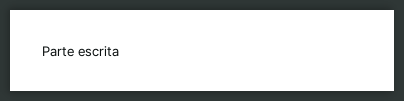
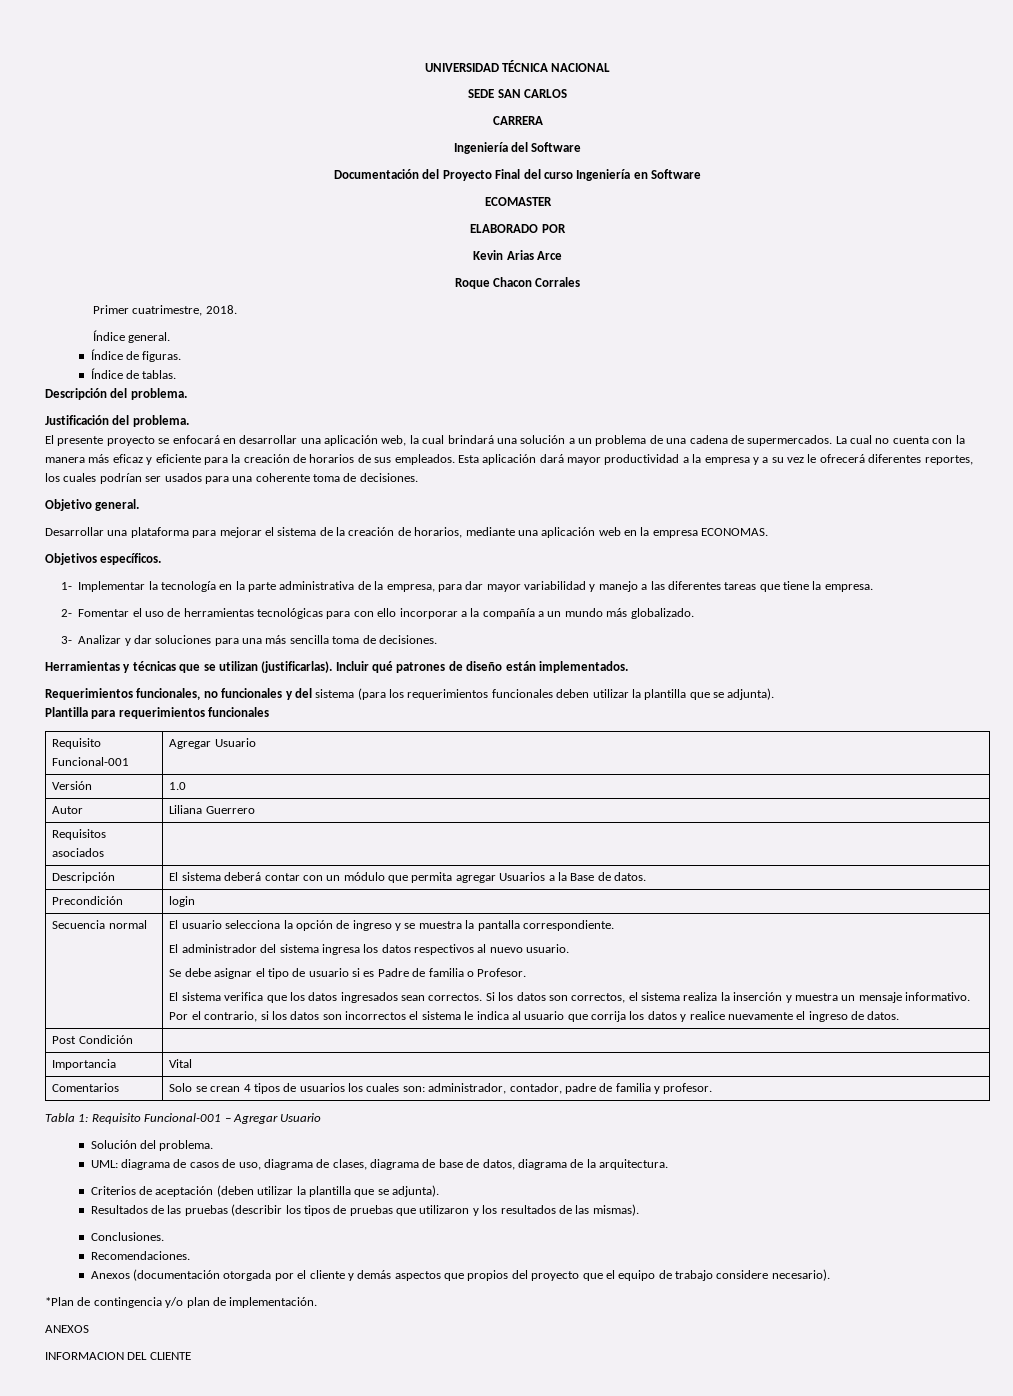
[42,46,119,57] Parte escrita -> [424,60,611,72] [468,89,567,98] [492,116,543,125] [453,142,582,154] [334,169,701,181] [484,197,552,206] [470,224,566,233] [473,250,562,260] [454,277,581,289] [92,305,237,316] [92,330,171,343] [90,349,182,362] [90,368,177,379] [45,388,187,400] [45,415,189,427] [45,435,965,446] [45,454,973,465] [45,473,418,484] [45,499,140,511] [45,527,769,538] [45,553,162,565] [60,581,873,592] [60,608,694,619] [60,635,437,646] [45,661,628,673] [45,688,775,700] [45,707,270,719] [52,738,102,749] [52,757,130,766] [169,738,256,749] [52,781,93,790] [169,782,187,790] [52,806,84,814] [169,805,255,814] [52,829,107,840] [52,848,105,857] [52,872,116,883] [169,872,647,883] [52,896,124,905] [169,896,196,907] [52,920,147,929] [169,920,614,931] [169,944,570,955] [169,968,527,979] [169,992,971,1003] [169,1011,900,1022] [52,1035,133,1044] [52,1059,117,1070] [169,1059,193,1068] [52,1083,120,1092] [169,1083,713,1094] [45,1113,322,1124] [90,1140,214,1151] [90,1159,669,1170] [90,1185,440,1197] [90,1204,639,1216] [90,1232,164,1241] [90,1251,190,1260] [90,1269,830,1281] [45,1297,318,1308] [45,1325,89,1333] [45,1352,191,1360] UNIVERSIDAD TÉCNICA NACIONAL // SEDE SAN CARLOS // CARRERA // Ingeniería del Software // Documentación del Proyecto Final del curso Ingeniería en Software // ECOMASTER // ELABORADO POR // Kevin Arias Arce // Roque Chacon Corrales // Primer cuatrimestre, 2018. // Índice general. // Índice de figuras. // Índice de tablas. // Descripción del problema. // Justificación del problema. // El presente proyecto se enfocará en desarrollar una aplicación web, la cual brindará una solución a un problema de una cadena de supermercados. La cual no cuenta con la manera más eficaz y eficiente para la creación de horarios de sus empleados. Esta aplicación dará mayor productividad a la empresa y a su vez le ofrecerá diferentes reportes, los cuales podrían ser usados para una coherente toma de decisiones. // Objetivo general. // Desarrollar una plataforma para mejorar el sistema de la creación de horarios, mediante una aplicación web en la empresa ECONOMAS. // Objetivos específicos. // 1- Implementar la tecnología en la parte administrativa de la empresa, para dar mayor variabilidad y manejo a las diferentes tareas que tiene la empresa. // 2- Fomentar el uso de herramientas tecnológicas para con ello incorporar a la compañía a un mundo más globalizado. // 3- Analizar y dar soluciones para una más sencilla toma de decisiones. // Herramientas y técnicas que se utilizan (justificarlas). Incluir qué patrones de diseño están implementados. // Requerimientos funcionales, no funcionales y del sistema (para los requerimientos funcionales deben utilizar la plantilla que se adjunta). // Plantilla para requerimientos funcionales // Requisito Funcional-001 | Agregar Usuario // Versión | 1.0 // Autor | Liliana Guerrero // Requisitos asociados | // Descripción | El sistema deberá contar con un módulo que permita agregar Usuarios a la Base de datos. // Precondición | login // Secuencia normal | El usuario selecciona la opción de ingreso y se muestra la pantalla correspondiente. // El administrador del sistema ingresa los datos respectivos al nuevo usuario. // Se debe asignar el tipo de usuario si es Padre de familia o Profesor. // El sistema verifica que los datos ingresados sean correctos. Si los datos son correctos, el sistema realiza la inserción y muestra un mensaje informativo. Por el contrario, si los datos son incorrectos el sistema le indica al usuario que corrija los datos y realice nuevamente el ingreso de datos. // Post Condición | // Importancia | Vital // Comentarios | Solo se crean 4 tipos de usuarios los cuales son: administrador, contador, padre de familia y profesor. // Tabla 1: Requisito Funcional-001 – Agregar Usuario // Solución del problema. // UML: diagrama de casos de uso, diagrama de clases, diagrama de base de datos, diagrama de la arquitectura. // Criterios de aceptación (deben utilizar la plantilla que se adjunta). // Resultados de las pruebas (describir los tipos de pruebas que utilizaron y los resultados de las mismas). // Conclusiones. // Recomendaciones. // Anexos (documentación otorgada por el cliente y demás aspectos que propios del proyecto que el equipo de trabajo considere necesario). // *Plan de contingencia y/o plan de implementación. // ANEXOS // INFORMACION DEL CLIENTE

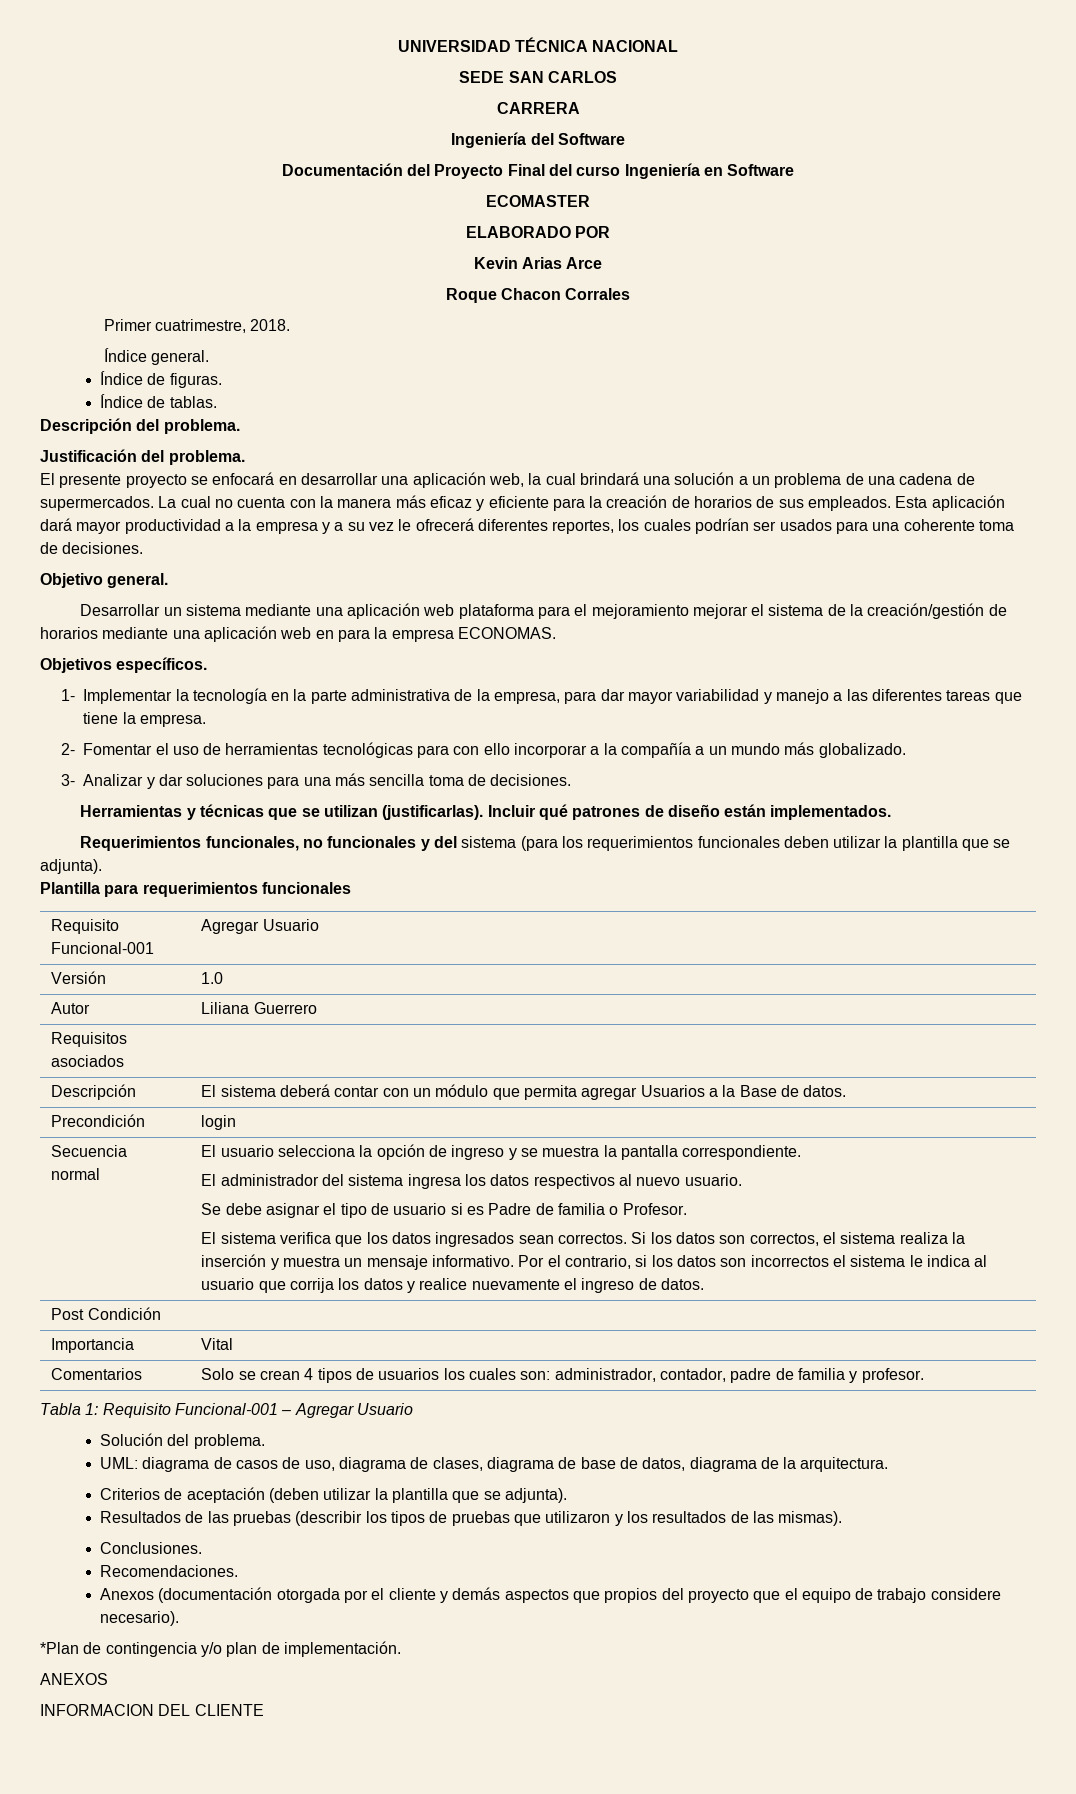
[107,527,217,538] una plataforma para -> [163,603,689,619] un sistema mediante una aplicación web plataforma para el mejoramiento
[348,527,463,538] creación de horarios, -> [867,603,1007,619] [40,627,98,639] creación/gestión de horarios
(637, 533) none -> [337,629,370,642] para

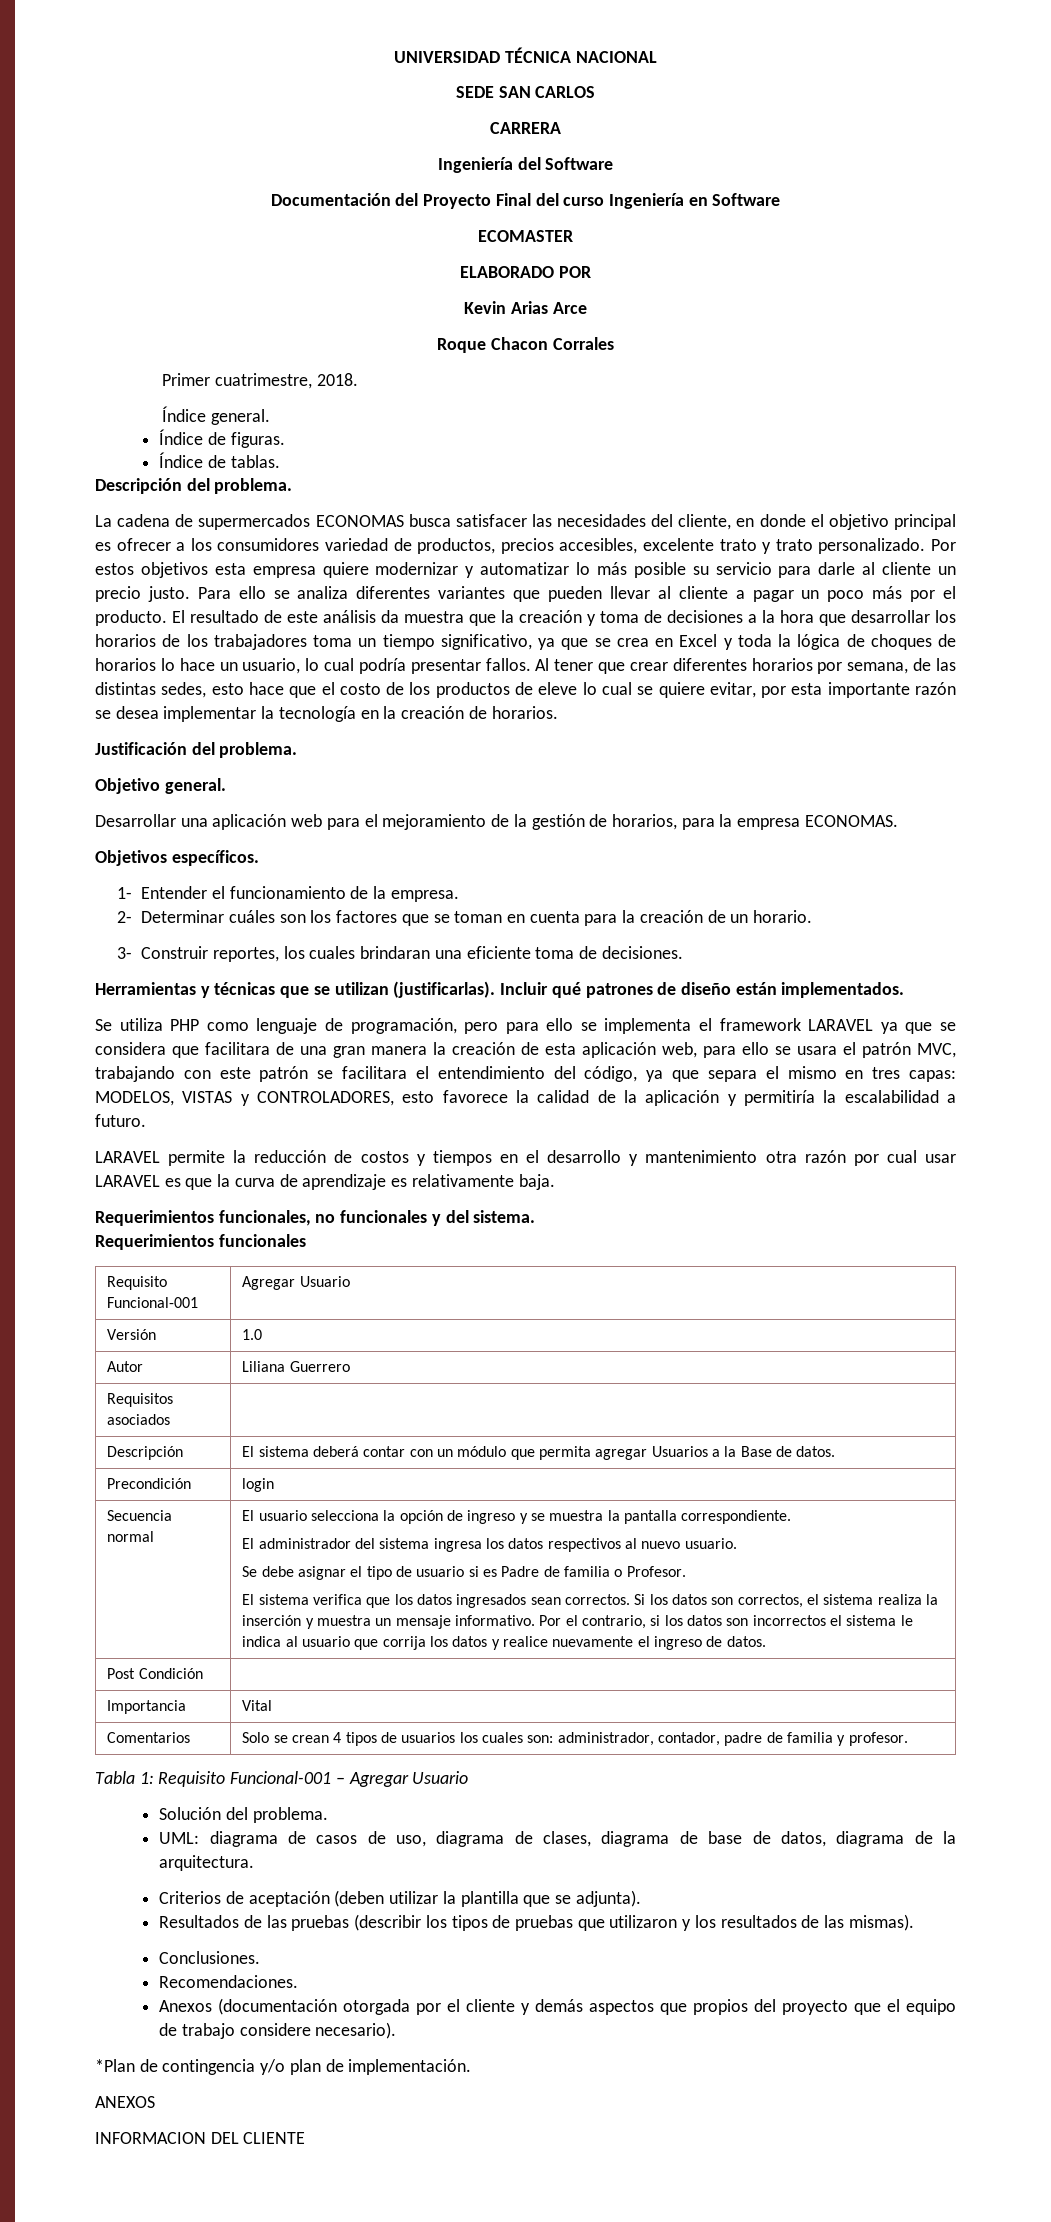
[40,449,245,465] [40,472,975,488] [40,495,1005,511] [40,518,1015,534] [40,542,144,554] Justificación del problema. // El presente proyecto se enfocará en desarrollar una aplicación web, la cual brindará una solución a un problema de una cadena de supermercados. La cual no cuenta con la manera más eficaz y eficiente para la creación de horarios de sus empleados. Esta aplicación dará mayor productividad a la empresa y a su vez le ofrecerá diferentes reportes, los cuales podrían ser usados para una coherente toma de decisiones. -> [95,514,956,530] [95,538,957,554] [95,562,956,578] [95,586,957,602] [95,610,956,626] [95,634,956,650] [95,658,957,674] [95,682,956,698] [95,706,558,722] [95,742,298,758] La cadena de supermercados ECONOMAS busca satisfacer las necesidades del cliente, en donde el objetivo principal es ofrecer a los consumidores variedad de productos, precios accesibles, excelente trato y trato personalizado. Por estos objetivos esta empresa quiere modernizar y automatizar lo más posible su servicio para darle al cliente un precio justo. Para ello se analiza diferentes variantes que pueden llevar al cliente a pagar un poco más por el producto. El resultado de este análisis da muestra que la creación y toma de decisiones a la hora que desarrollar los horarios de los trabajadores toma un tiempo significativo, ya que se crea en Excel y toda la lógica de choques de horarios lo hace un usuario, lo cual podría presentar fallos. Al tener que crear diferentes horarios por semana, de las distintas sedes, esto hace que el costo de los productos de eleve lo cual se quiere evitar, por esta importante razón se desea implementar la tecnología en la creación de horarios. // Justificación del problema.
[163,603,534,619] un sistema mediante una aplicación web plataforma -> [180,814,323,830] una aplicación web
[692,603,1007,619] [40,626,334,642] mejorar el sistema de la creación/gestión de horarios mediante una aplicación web en -> [491,814,677,830] de la gestión de horarios,
[83,688,1022,704] [83,712,206,727] [61,742,906,758] [61,773,425,789] Implementar la tecnología en la parte administrativa de la empresa, para dar mayor variabilidad y manejo a las diferentes tareas que tiene la empresa. // 2- Fomentar el uso de herramientas tecnológicas para con ello incorporar a la compañía a un mundo más globalizado. // 3- Analizar y dar soluciones para una más sencilla -> [141,886,459,902] [117,910,813,926] [117,946,531,962] Entender el funcionamiento de la empresa. // 2- Determinar cuáles son los factores que se toman en cuenta para la creación de un horario. // 3- Construir reportes, los cuales brindaran una eficiente
(892, 812) none -> [95,1018,957,1034] [95,1042,956,1058] [95,1066,957,1082] [95,1090,957,1106] [95,1114,146,1127] [95,1150,957,1166] [95,1174,555,1190] // Se utiliza PHP como lenguaje de programación, pero para ello se implementa el framework LARAVEL ya que se considera que facilitara de una gran manera la creación de esta aplicación web, para ello se usara el patrón MVC, trabajando con este patrón se facilitara el entendimiento del código, ya que separa el mismo en tres capas: MODELOS, VISTAS y CONTROLADORES, esto favorece la calidad de la aplicación y permitiría la escalabilidad a futuro. // LARAVEL permite la reducción de costos y tiempos en el desarrollo y mantenimiento otra razón por cual usar LARAVEL es que la curva de aprendizaje es relativamente baja.
[461,836,1011,851] [40,859,102,874] [40,882,258,897] sistema (para los requerimientos funcionales deben utilizar la plantilla que se adjunta). // Plantilla para requerimientos -> [473,1210,536,1223] [95,1234,214,1250] sistema. // Requerimientos

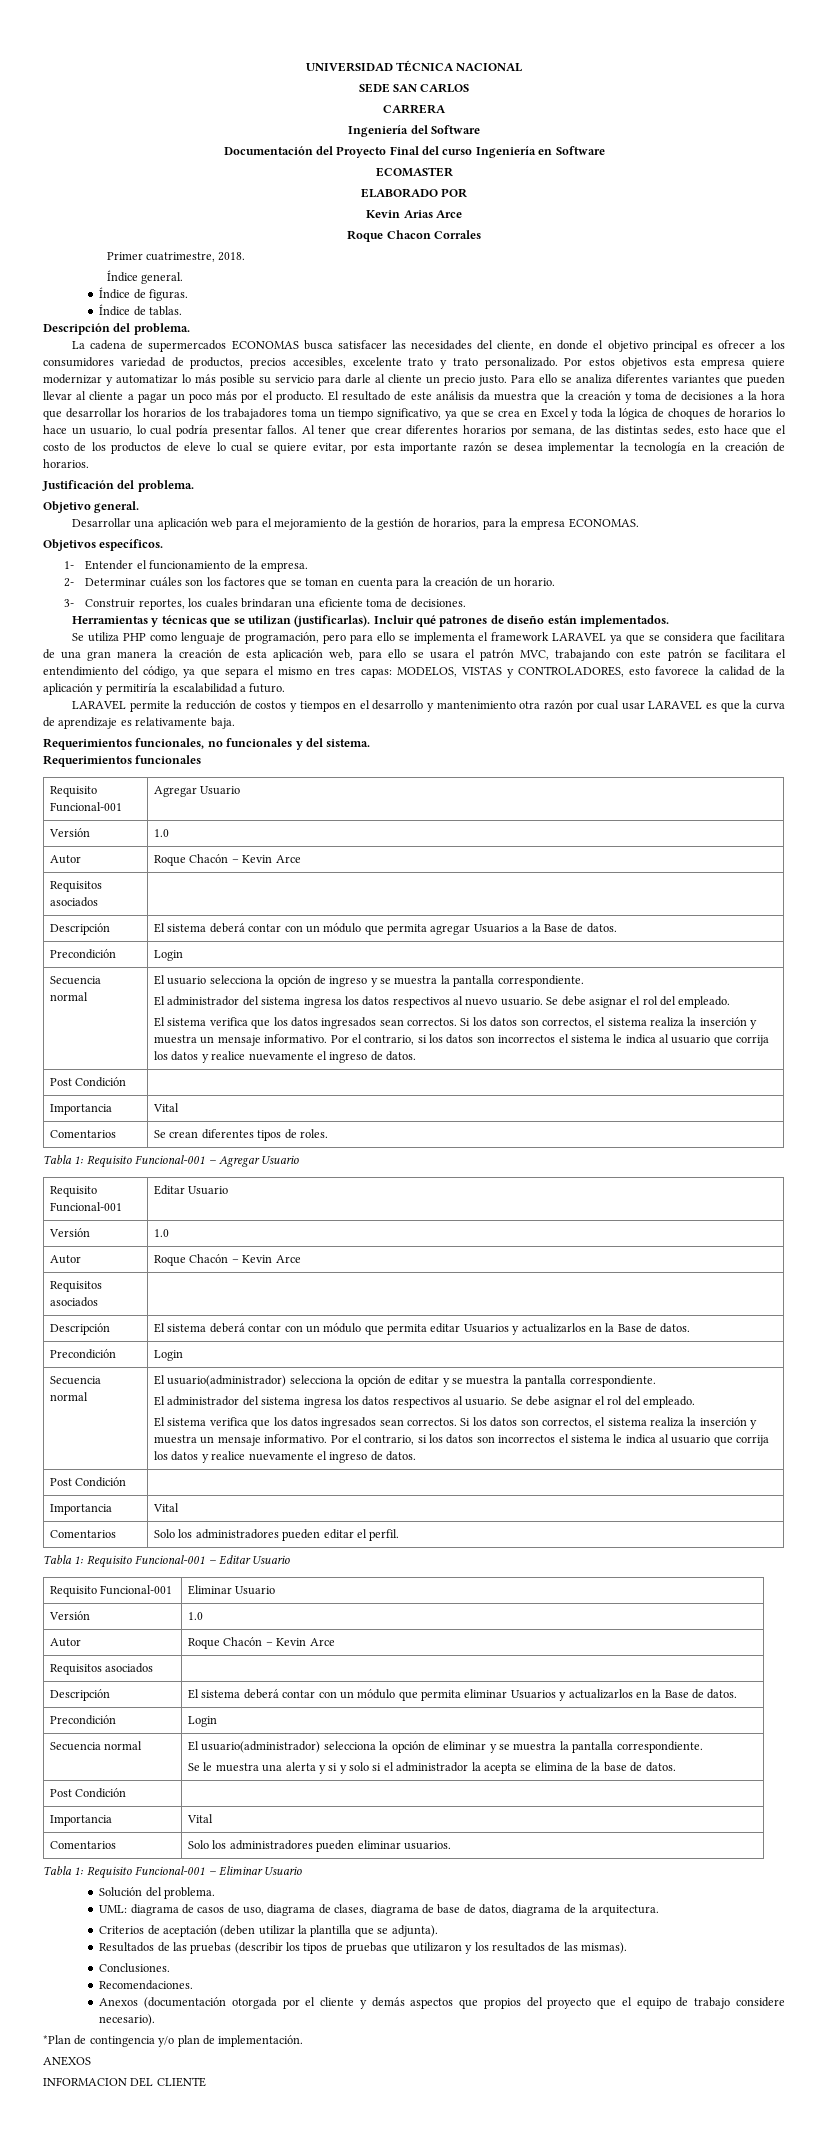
[242,1361,350,1372] Liliana Guerrero -> [154,854,301,866] Roque Chacón – Kevin Arce
[242,1478,275,1492] login -> [154,950,184,961] Login
[242,1566,686,1580] // Se debe asignar el tipo de usuario si es Padre de familia o Profesor. -> [546,996,731,1008] [154,1017,758,1029] [154,1034,770,1046] [154,1051,417,1063] [50,1077,127,1087] [50,1104,113,1115] [153,1103,180,1112] [50,1130,117,1138] [154,1129,328,1141] [43,1155,300,1168] [50,1186,98,1197] [50,1202,123,1212] [154,1185,229,1195] [49,1228,91,1237] [154,1229,170,1237] [50,1255,82,1264] [154,1254,301,1266] [50,1281,103,1292] [50,1297,99,1307] [50,1323,111,1335] [154,1323,691,1335] [50,1349,117,1359] [154,1350,184,1361] [50,1376,102,1385] [50,1392,89,1401] [154,1375,656,1387] [154,1396,696,1408] Se debe asignar el rol del empleado. // El sistema verifica que los datos ingresados sean correctos. Si los datos son correctos, el sistema realiza la inserción y muestra un mensaje informativo. Por el contrario, si los datos son incorrectos el sistema le indica al usuario que corrija los datos y realice nuevamente el ingreso de datos. // Post Condición | // Importancia | Vital // Comentarios | Se crean diferentes tipos de roles. // Tabla 1: Requisito Funcional-001 – Agregar Usuario // Requisito Funcional-001 | Editar Usuario // Versión | 1.0 // Autor | Roque Chacón – Kevin Arce // Requisitos asociados | // Descripción | El sistema deberá contar con un módulo que permita editar Usuarios y actualizarlos en la Base de datos. // Precondición | Login // Secuencia normal | El usuario(administrador) selecciona la opción de editar y se muestra la pantalla correspondiente. // El administrador del sistema ingresa los datos respectivos al usuario. Se debe asignar el rol del empleado.
[273,1732,908,1746] [95,1771,409,1787] se crean 4 tipos de usuarios los cuales son: administrador, contador, padre de familia y profesor. // Tabla 1: Requisito Funcional-001 – Agregar -> [178,1529,400,1541] [43,1555,291,1568] [50,1585,173,1597] [188,1585,276,1595] [49,1611,91,1620] [188,1612,204,1620] [50,1638,82,1647] [188,1637,335,1649] [50,1663,154,1675] [50,1689,111,1701] [188,1689,738,1701] [50,1715,117,1725] [188,1716,218,1727] [50,1741,143,1751] [188,1741,703,1753] [188,1762,676,1774] [50,1788,127,1798] [50,1815,113,1826] [187,1814,214,1823] [50,1841,117,1849] [188,1840,451,1852] [43,1866,263,1879] los administradores pueden editar el perfil. // Tabla 1: Requisito Funcional-001 – Editar Usuario // Requisito Funcional-001 | Eliminar Usuario // Versión | 1.0 // Autor | Roque Chacón – Kevin Arce // Requisitos asociados | // Descripción | El sistema deberá contar con un módulo que permita eliminar Usuarios y actualizarlos en la Base de datos. // Precondición | Login // Secuencia normal | El usuario(administrador) selecciona la opción de eliminar y se muestra la pantalla correspondiente. // Se le muestra una alerta y si y solo si el administrador la acepta se elimina de la base de datos. // Post Condición | // Importancia | Vital // Comentarios | Solo los administradores pueden eliminar usuarios. // Tabla 1: Requisito Funcional-001 – Eliminar

